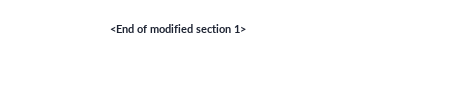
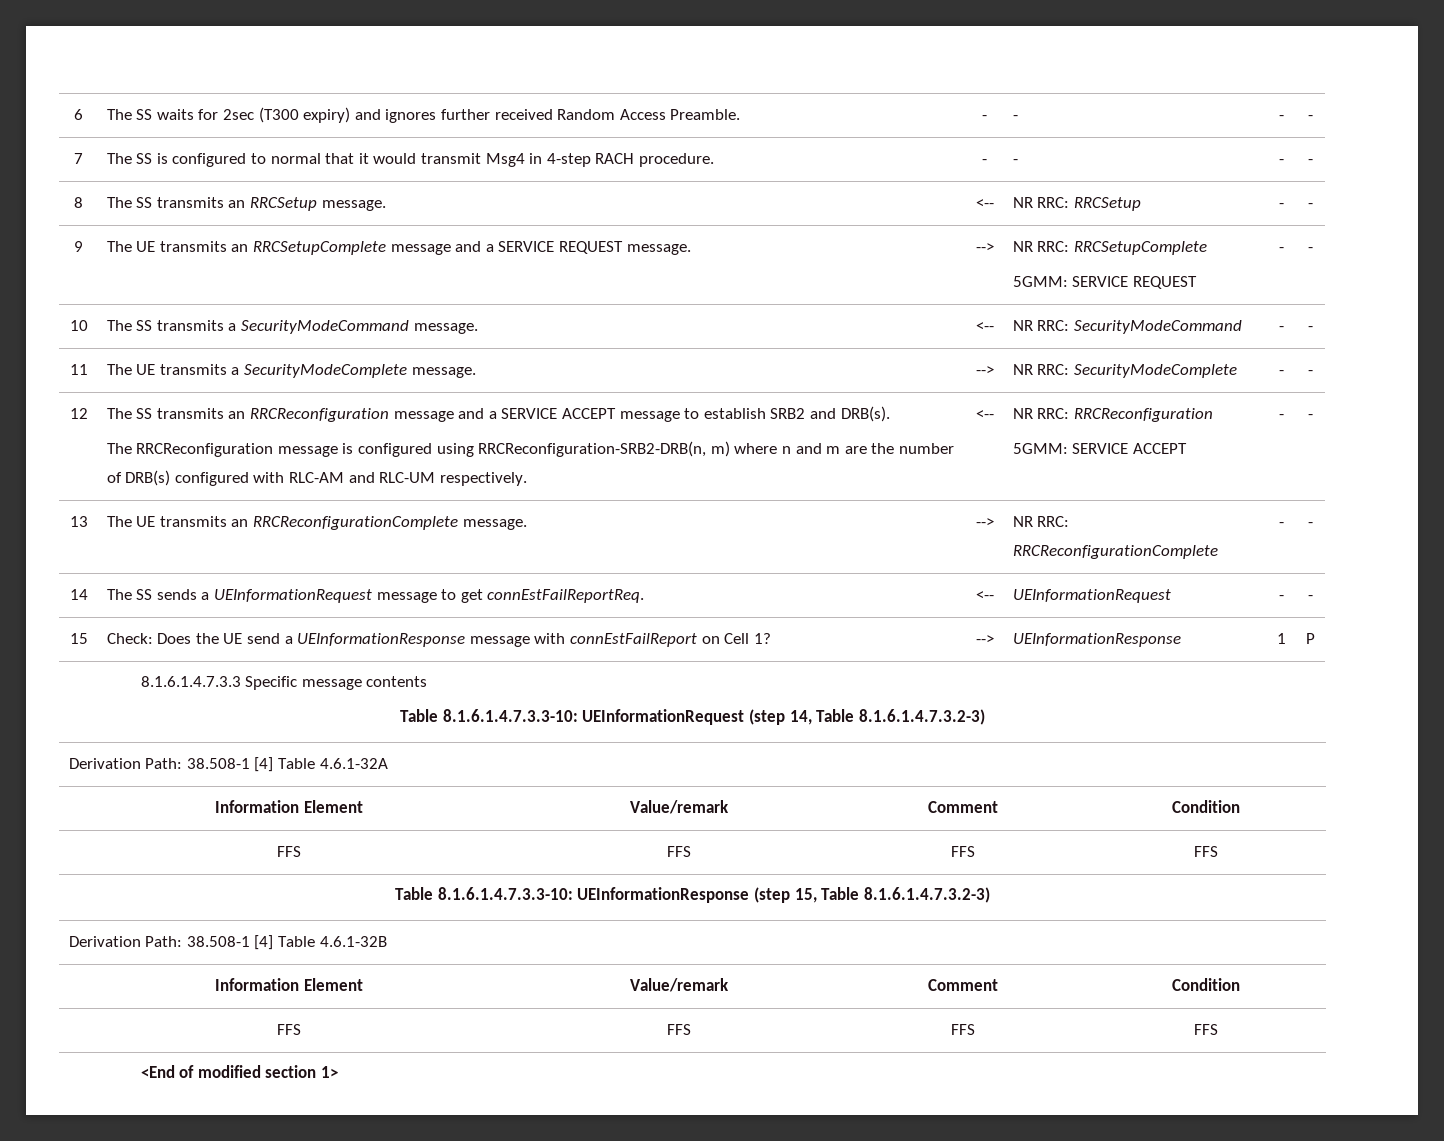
(109, 28) none -> [74,109,83,120] [106,107,741,123] [982,115,987,120] [1012,115,1018,120] [1278,115,1284,120] [1307,115,1313,120] [74,153,83,164] [106,153,714,167] [982,159,987,164] [1012,159,1018,164] [1278,159,1284,164] [1307,159,1313,164] [74,197,83,208] [106,197,386,211] [975,199,994,208] [1012,197,1141,211] [1278,203,1284,208] [1307,203,1313,208] [74,241,83,252] [106,241,691,255] [975,243,994,252] [1012,241,1207,255] [1012,276,1197,289] [1278,247,1284,252] [1307,247,1313,252] [69,320,88,331] [106,320,478,334] [975,322,994,331] [1012,320,1242,334] [1278,326,1284,331] [1307,326,1313,331] [69,364,88,375] [106,364,476,378] [975,366,994,375] [1012,364,1237,378] [1278,370,1284,375] [1307,370,1313,375] [69,408,88,419] [106,406,890,422] [106,441,954,457] [106,470,527,486] [975,410,994,419] [1012,408,1213,422] [1012,443,1187,454] [1278,414,1284,419] [1307,414,1313,419] [69,516,88,527] [106,516,527,530] [975,518,994,527] [1012,516,1070,527] [1012,545,1218,559] [1278,522,1284,527] [1307,522,1313,527] [69,589,88,600] [106,589,645,603] [975,591,994,600] [1012,589,1171,603] [1278,595,1284,600] [1307,595,1313,600] [69,633,88,644] [106,633,771,647] [975,635,994,644] [1012,633,1181,647] [1276,633,1286,644] [1305,633,1315,644] [140,676,428,690] [400,709,985,725] [68,757,388,772] [215,800,363,813] [630,800,729,814] [927,801,998,813] [1171,800,1240,813] [277,846,301,857] [667,846,691,857] [950,846,975,857] [1193,846,1218,857] [395,887,990,903] [68,935,387,950] [215,978,363,991] [630,978,729,992] [927,979,998,991] [1171,978,1240,991] [277,1024,301,1035] [667,1024,691,1035] [950,1024,975,1035] [1193,1024,1218,1035] 6 | The SS waits for 2sec (T300 expiry) and ignores further received Random Access Preamble. | - | - | - | - // 7 | The SS is configured to normal that it would transmit Msg4 in 4-step RACH procedure. | - | - | - | - // 8 | The SS transmits an RRCSetup message. | <-- | NR RRC: RRCSetup | - | - // 9 | The UE transmits an RRCSetupComplete message and a SERVICE REQUEST message. | --> | NR RRC: RRCSetupComplete // 5GMM: SERVICE REQUEST | - | - // 10 | The SS transmits a SecurityModeCommand message. | <-- | NR RRC: SecurityModeCommand | - | - // 11 | The UE transmits a SecurityModeComplete message. | --> | NR RRC: SecurityModeComplete | - | - // 12 | The SS transmits an RRCReconfiguration message and a SERVICE ACCEPT message to establish SRB2 and DRB(s). // The RRCReconfiguration message is configured using RRCReconfiguration-SRB2-DRB(n, m) where n and m are the number of DRB(s) configured with RLC-AM and RLC-UM respectively. | <-- | NR RRC: RRCReconfiguration // 5GMM: SERVICE ACCEPT | - | - // 13 | The UE transmits an RRCReconfigurationComplete message. | --> | NR RRC: RRCReconfigurationComplete | - | - // 14 | The SS sends a UEInformationRequest message to get connEstFailReportReq. | <-- | UEInformationRequest | - | - // 15 | Check: Does the UE send a UEInformationResponse message with connEstFailReport on Cell 1? | --> | UEInformationResponse | 1 | P // 8.1.6.1.4.7.3.3 Specific message contents // Table 8.1.6.1.4.7.3.3-10: UEInformationRequest (step 14, Table 8.1.6.1.4.7.3.2-3) // Derivation Path: 38.508-1 [4] Table 4.6.1-32A // Information Element | Value/remark | Comment | Condition // FFS | FFS | FFS | FFS // Table 8.1.6.1.4.7.3.3-10: UEInformationResponse (step 15, Table 8.1.6.1.4.7.3.2-3) // Derivation Path: 38.508-1 [4] Table 4.6.1-32B // Information Element | Value/remark | Comment | Condition // FFS | FFS | FFS | FFS //

